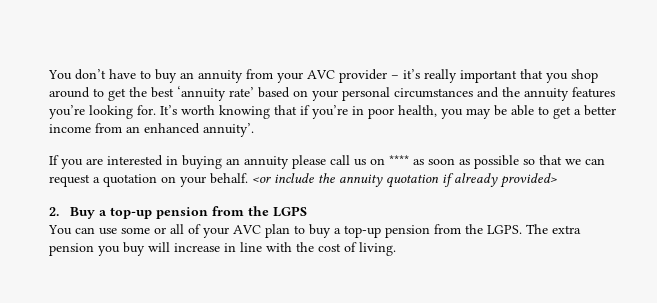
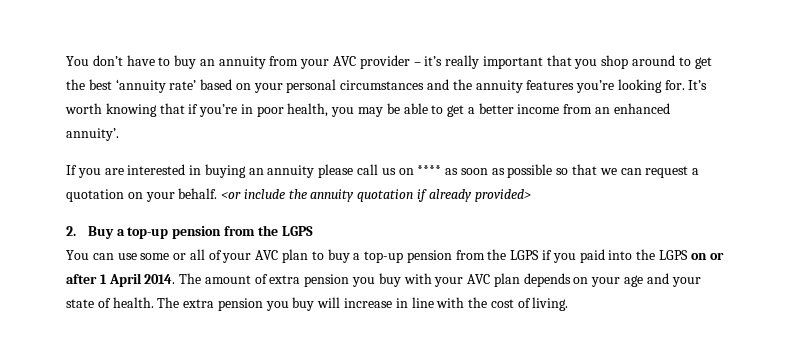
[487,225,522,234] LGPS. -> [510,249,724,263] [66,273,701,287] [66,297,154,308] LGPS if you paid into the LGPS on or after 1 April 2014. The amount of extra pension you buy with your AVC plan depends on your age and your state of health.

